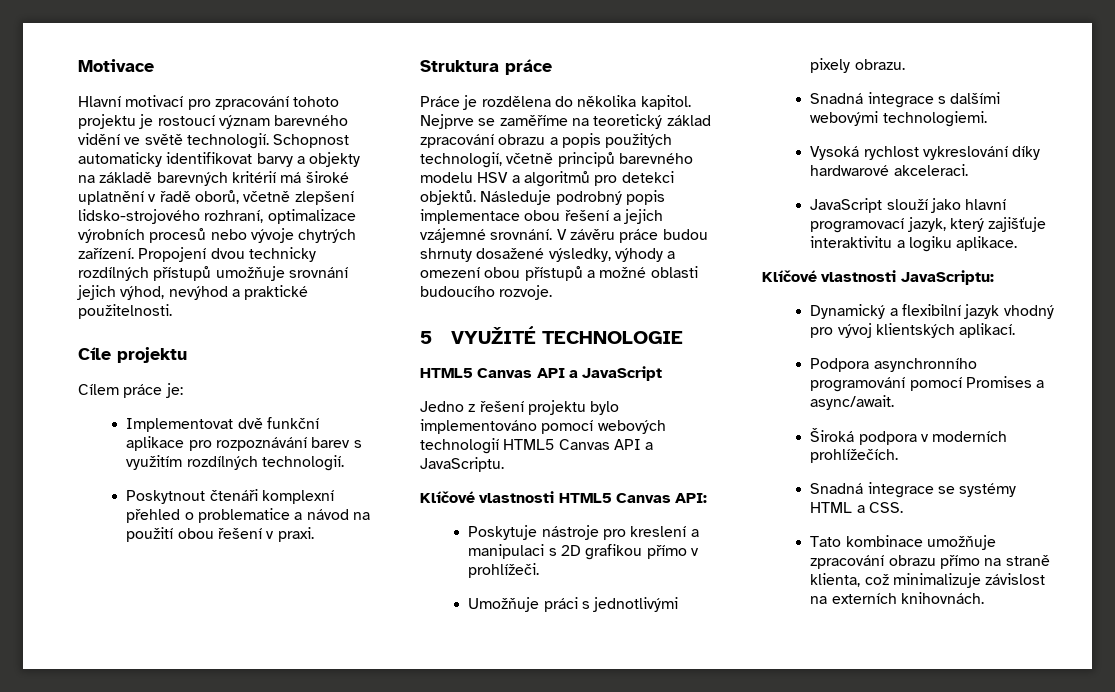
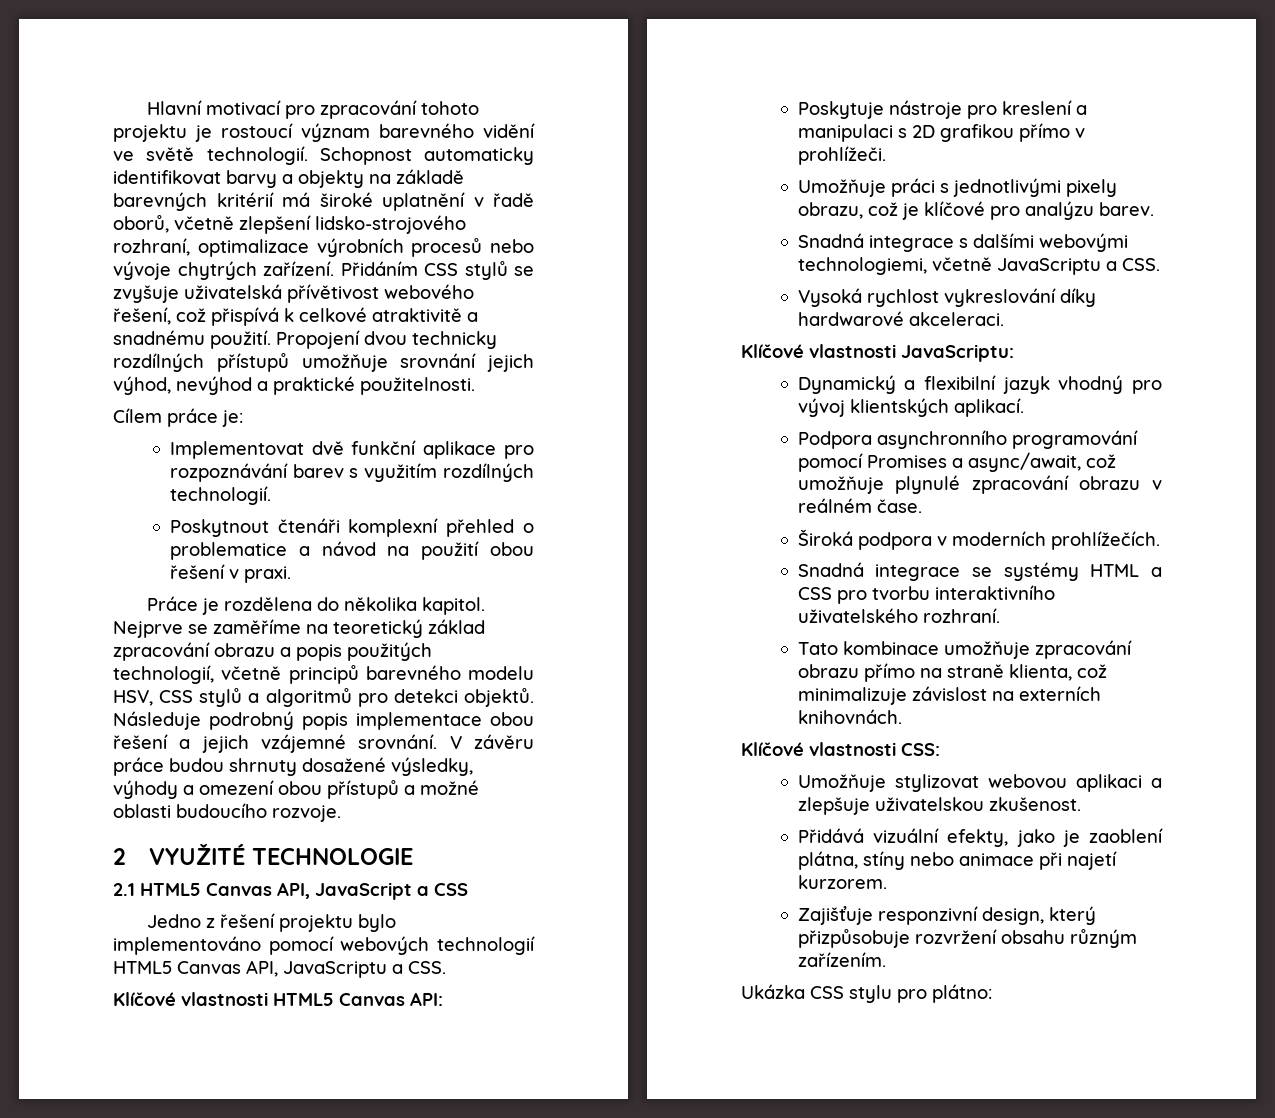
[78,59,154,72] Motivace // -> (147, 107) none
(134, 253) none -> [340,261,534,280] [113,284,474,303] [113,307,478,326] [113,330,271,349] Přidáním CSS stylů se zvyšuje uživatelská přívětivost webového řešení, což přispívá k celkové atraktivitě a snadnému použití.
[78,347,187,363] // Cíle projektu -> (475, 386) none
[420,59,552,75] // Struktura práce -> (291, 574) none
[477,172,509,183] HSV -> [113,688,243,707] HSV, CSS stylů
[420,331,432,344] 5 -> [113,848,126,865] 2
[420,366,663,381] HTML5 Canvas API a JavaScript -> [113,882,468,900] 2.1 HTML5 Canvas API, JavaScript a CSS
[613,439,654,450] [420,457,504,472] API a JavaScriptu. -> [246,960,446,978] API, JavaScriptu a CSS.
[854,59,905,70] obrazu. -> [797,201,1154,220] obrazu, což je klíčové pro analýzu barev.
[882,111,987,127] technologiemi. -> [797,257,1160,275] technologiemi, včetně JavaScriptu a CSS.
[810,198,1007,213] [810,217,1047,233] [810,236,1018,252] // JavaScript slouží jako hlavní programovací jazyk, který zajišťuje interaktivitu a logiku aplikace. -> (1004, 319) none
[810,395,895,410] async/await. -> [967,452,1116,472] [797,475,1162,494] [797,498,922,513] async/await, což umožňuje plynulé zpracování obrazu v reálném čase.
[868,502,903,513] CSS. -> [797,585,1055,604] [797,608,1000,623] CSS pro tvorbu interaktivního uživatelského rozhraní.
(984, 598) none -> [741,742,940,756] [797,774,1162,792] [797,797,1081,815] [797,828,1163,847] [797,851,1117,870] [797,875,887,889] [797,906,1096,925] [797,929,1137,948] [797,952,886,967] [741,984,992,1003] // Klíčové vlastnosti CSS: // Umožňuje stylizovat webovou aplikaci a zlepšuje uživatelskou zkušenost. // Přidává vizuální efekty, jako je zaoblení plátna, stíny nebo animace při najetí kurzorem. // Zajišťuje responzivní design, který přizpůsobuje rozvržení obsahu různým zařízením. // Ukázka CSS stylu pro plátno:

